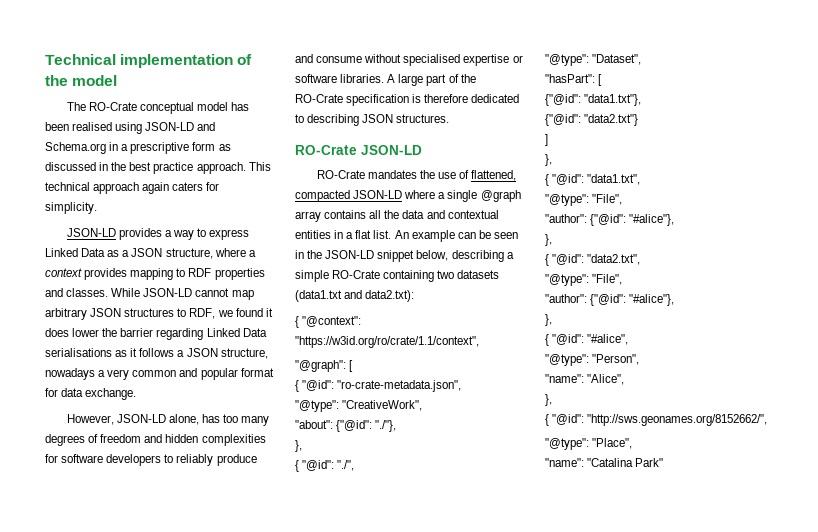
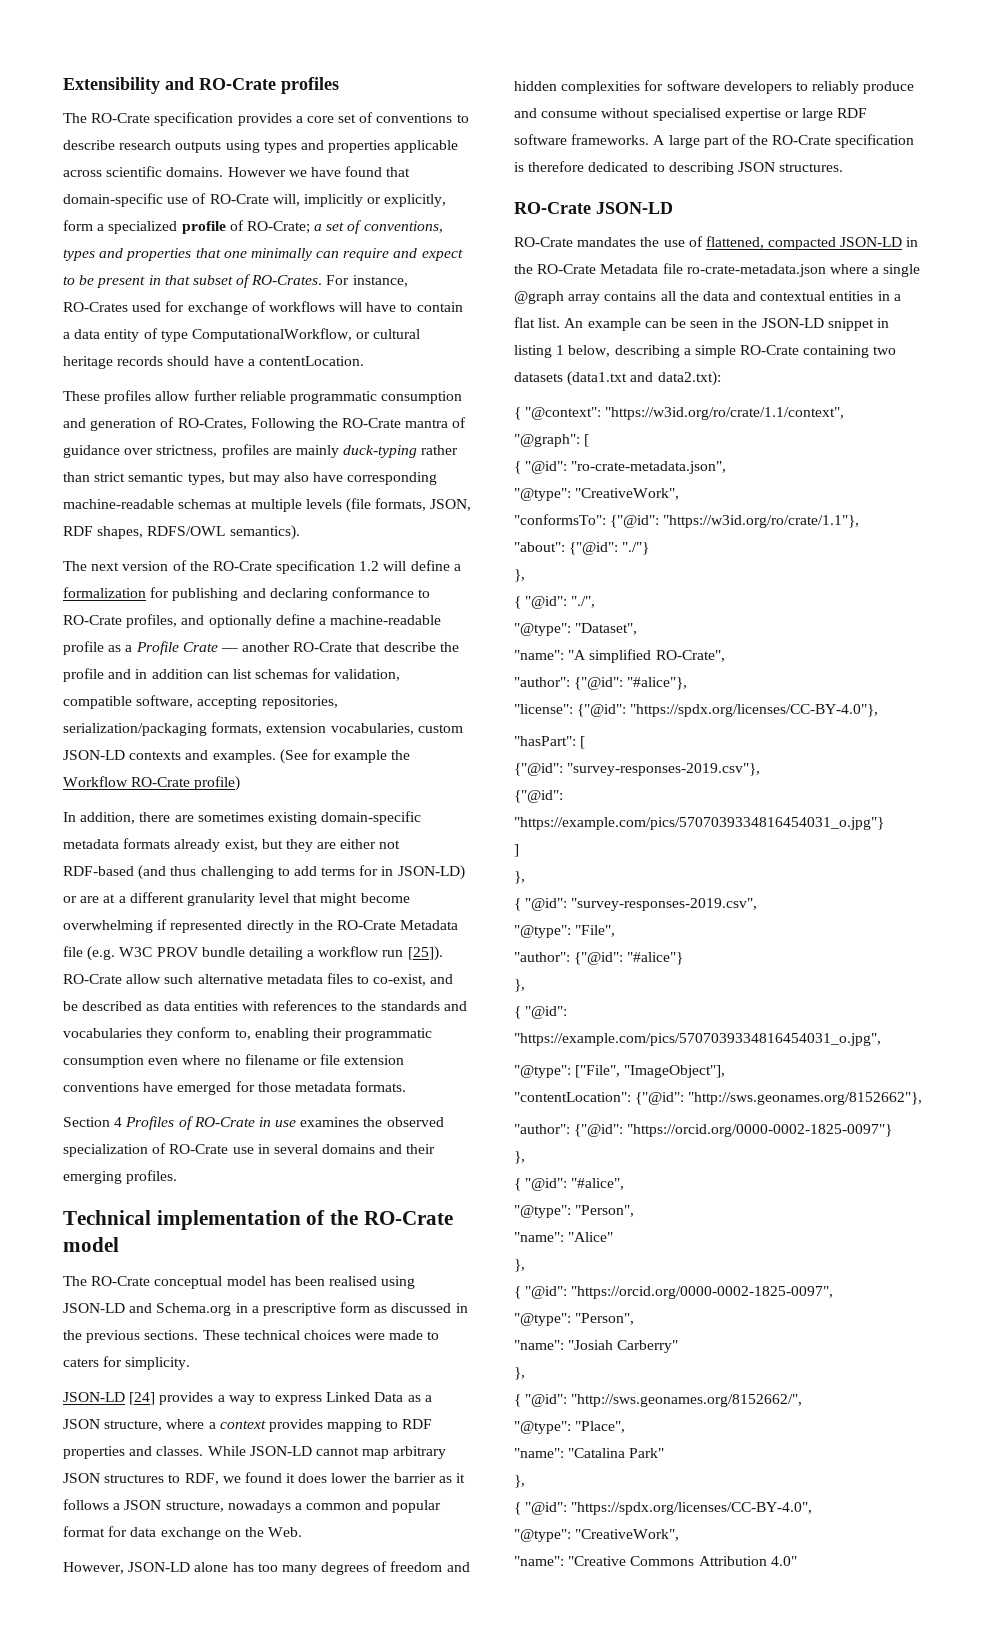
(45, 59) none -> [63,77,339,94] [63,112,469,126] [63,140,459,153] [63,166,411,177] [63,193,447,207] [63,220,443,234] [63,248,463,261] [63,274,408,288] [63,301,463,315] [63,328,421,342] [63,356,364,369] [63,390,463,404] [63,417,467,431] [63,444,459,458] [63,472,438,485] [63,498,472,513] [63,525,300,540] [63,560,461,574] [63,587,431,601] [63,614,442,628] [63,641,459,655] [63,668,401,682] [63,695,338,709] [63,722,463,736] [63,749,411,764] [63,776,241,791] [63,811,422,825] [63,838,401,852] [63,865,465,880] [63,892,410,906] [63,919,459,933] [63,946,443,961] [63,973,454,986] [63,1000,467,1011] [63,1027,433,1041] [63,1054,405,1068] [63,1081,407,1095] [63,1116,444,1130] [63,1143,436,1157] [63,1170,178,1184] Extensibility and RO-Crate profiles // The RO-Crate specification provides a core set of conventions to describe research outputs using types and properties applicable across scientific domains. However we have found that domain-specific use of RO-Crate will, implicitly or explicitly, form a specialized profile of RO-Crate; a set of conventions, types and properties that one minimally can require and expect to be present in that subset of RO-Crates. For instance, RO-Crates used for exchange of workflows will have to contain a data entity of type ComputationalWorkflow, or cultural heritage records should have a contentLocation. // These profiles allow further reliable programmatic consumption and generation of RO-Crates, Following the RO-Crate mantra of guidance over strictness, profiles are mainly duck-typing rather than strict semantic types, but may also have corresponding machine-readable schemas at multiple levels (file formats, JSON, RDF shapes, RDFS/OWL semantics). // The next version of the RO-Crate specification 1.2 will define a formalization for publishing and declaring conformance to RO-Crate profiles, and optionally define a machine-readable profile as a Profile Crate — another RO-Crate that describe the profile and in addition can list schemas for validation, compatible software, accepting repositories, serialization/packaging formats, extension vocabularies, custom JSON-LD contexts and examples. (See for example the Workflow RO-Crate profile) // In addition, there are sometimes existing domain-specific metadata formats already exist, but they are either not RDF-based (and thus challenging to add terms for in JSON-LD) or are at a different granularity level that might become overwhelming if represented directly in the RO-Crate Metadata file (e.g. W3C PROV bundle detailing a workflow run [25]). RO-Crate allow such alternative metadata files to co-exist, and be described as data entities with references to the standards and vocabularies they conform to, enabling their programmatic consumption even where no filename or file extension conventions have emerged for those metadata formats. // Section 4 Profiles of RO-Crate in use examines the observed specialization of RO-Crate use in several domains and their emerging profiles. //
(68, 80) none -> [363,1211,453,1225] RO-Crate
[129,162,271,174] [45,182,170,194] best practice approach. This technical approach again -> [86,1330,440,1343] previous sections. These technical choices were made to
(116, 232) none -> [129,1392,156,1405] [24]
[156,328,267,340] [45,348,112,357] regarding Linked Data serialisations -> (436, 1478) none
[107,369,130,380] very -> (302, 1506) none
[85,388,137,400] exchange. -> [160,1527,303,1540] exchange on the Web.
[168,414,199,425] alone, -> [194,1562,229,1572] alone
[295,74,385,83] software libraries. -> [802,108,868,121] [514,134,650,145] large RDF software frameworks.
(403, 194) none -> [906,237,919,247] [514,263,826,277] in the RO-Crate Metadata file ro-crate-metadata.json
(415, 256) none -> [877,318,890,328] [514,345,565,358] in listing 1
(423, 405) none -> [514,514,860,528] // "conformsTo": {"@id": "https://w3id.org/ro/crate/1.1"},
[375,420,397,432] "./"}, -> [622,542,650,555] "./"}
(642, 59) none -> [514,649,725,663] [514,677,688,690] [514,704,879,717] // "name": "A simplified RO-Crate", // "author": {"@id": "#alice"}, // "license": {"@id": "https://spdx.org/licenses/CC-BY-4.0"},
[584,94,642,106] [545,114,639,126] "data1.txt"}, // {"@id": "data2.txt"} -> [567,763,761,776] [514,790,563,803] [514,817,884,830] "survey-responses-2019.csv"}, // {"@id": "https://example.com/pics/5707039334816454031_o.jpg"}
[587,174,641,185] [545,194,623,206] [545,214,675,226] [545,234,552,246] [545,254,641,266] [545,274,623,286] [545,294,675,306] "data1.txt", // "@type": "File", // "author": {"@id": "#alice"}, // }, // { "@id": "data2.txt", // "@type": "File", // "author": {"@id": "#alice"}, -> [571,898,758,911] [514,925,616,938] [514,952,684,965] [514,979,525,992] [514,1006,568,1019] [514,1033,881,1046] [514,1065,726,1078] [514,1092,923,1105] [514,1124,893,1137] "survey-responses-2019.csv", // "@type": "File", // "author": {"@id": "#alice"} // }, // { "@id": "https://example.com/pics/5707039334816454031_o.jpg", // "@type": ["File", "ImageObject"], // "contentLocation": {"@id": "http://sws.geonames.org/8152662"}, // "author": {"@id": "https://orcid.org/0000-0002-1825-0097"}
[587,374,625,385] "Alice", -> [568,1232,614,1242] [514,1259,525,1272] [514,1286,834,1299] [514,1313,635,1326] [514,1340,679,1353] "Alice" // }, // { "@id": "https://orcid.org/0000-0002-1825-0097", // "@type": "Person", // "name": "Josiah Carberry"
(664, 462) none -> [514,1475,525,1488] [514,1502,813,1515] [514,1529,680,1542] [514,1556,797,1566] // }, // { "@id": "https://spdx.org/licenses/CC-BY-4.0", // "@type": "CreativeWork", // "name": "Creative Commons Attribution 4.0"

